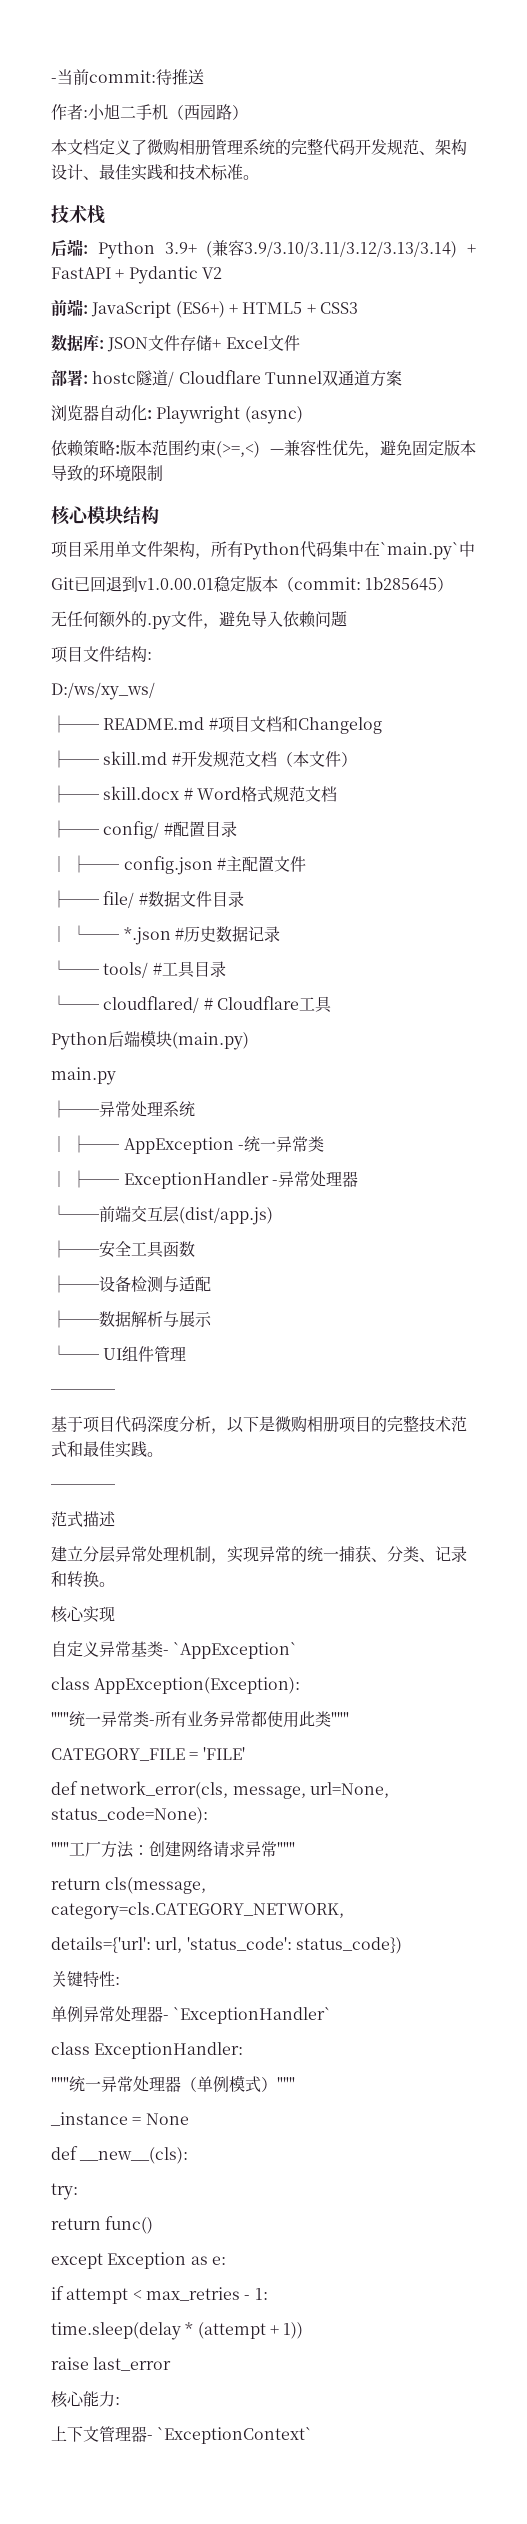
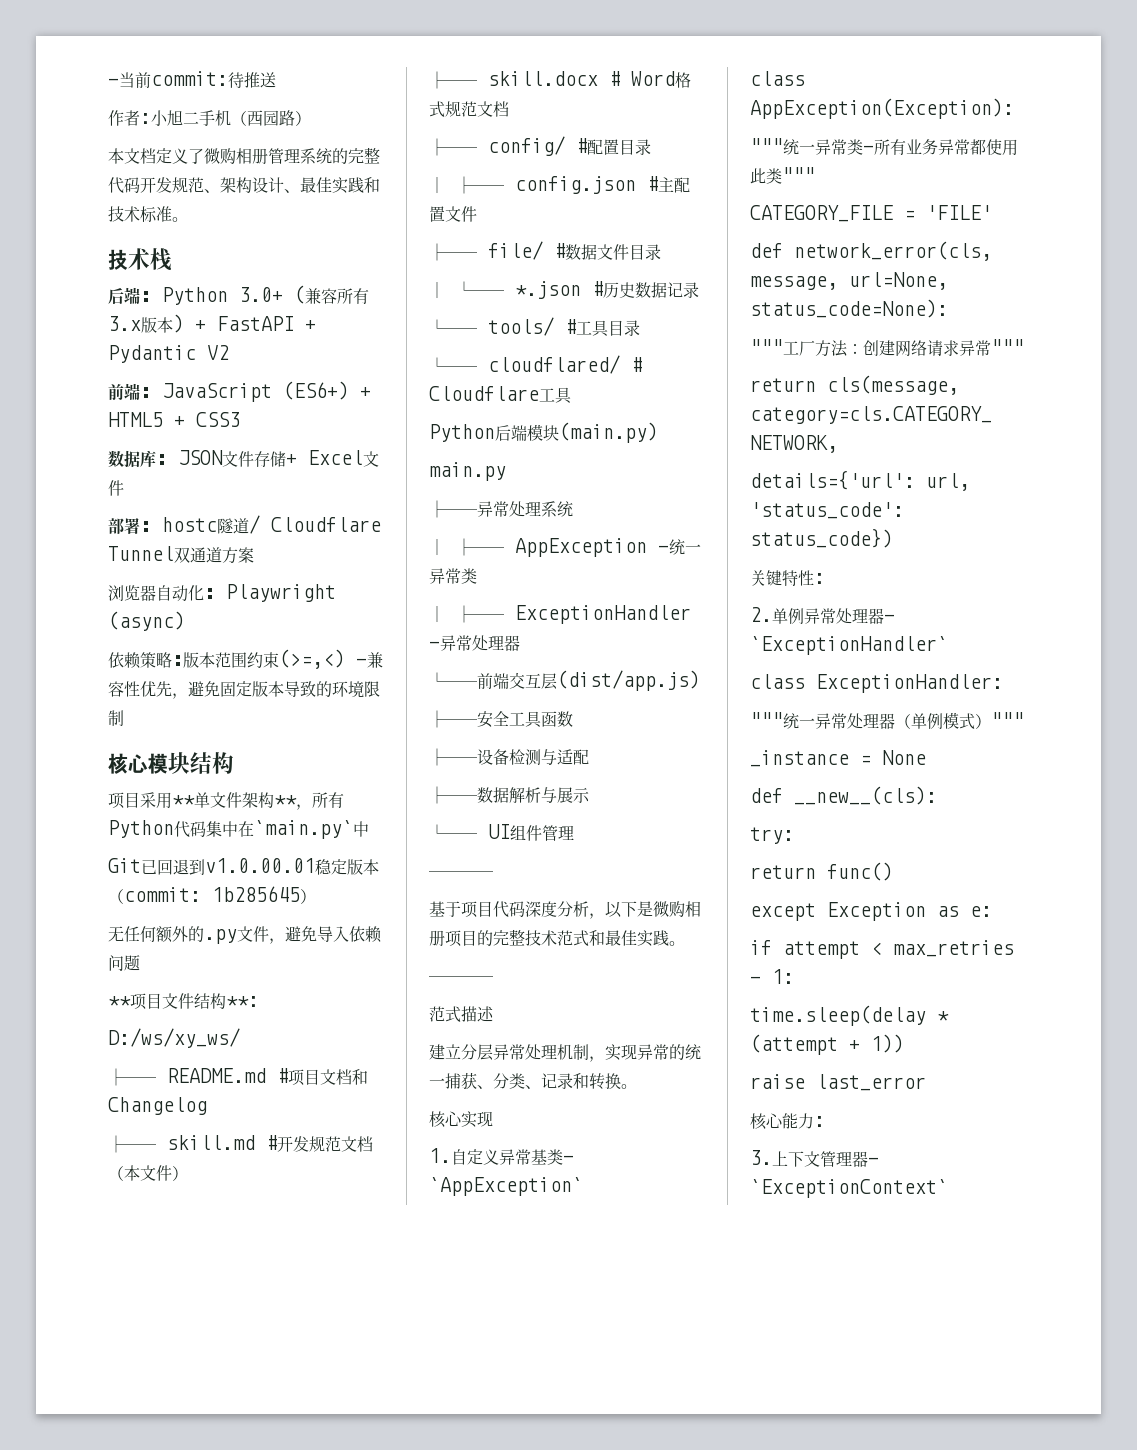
[164,242,197,254] 3.9+ -> [239,287,283,302] 3.0+
[244,241,458,258] 3.9/3.10/3.11/3.12/3.13/3.14) -> [337,288,369,304] [108,314,184,333] 所有3.x版本)
(115, 549) none -> [172,795,195,806] **
(195, 549) none -> [274,795,297,806] **
(347, 619) none -> [108,996,131,1007] **
[147,652,152,660] : -> [226,996,259,1007] **:
(115, 1614) none -> [429,1148,451,1163] 1.
(120, 1981) none -> [750,607,772,622] 2.
(120, 2401) none -> [750,1150,772,1165] 3.

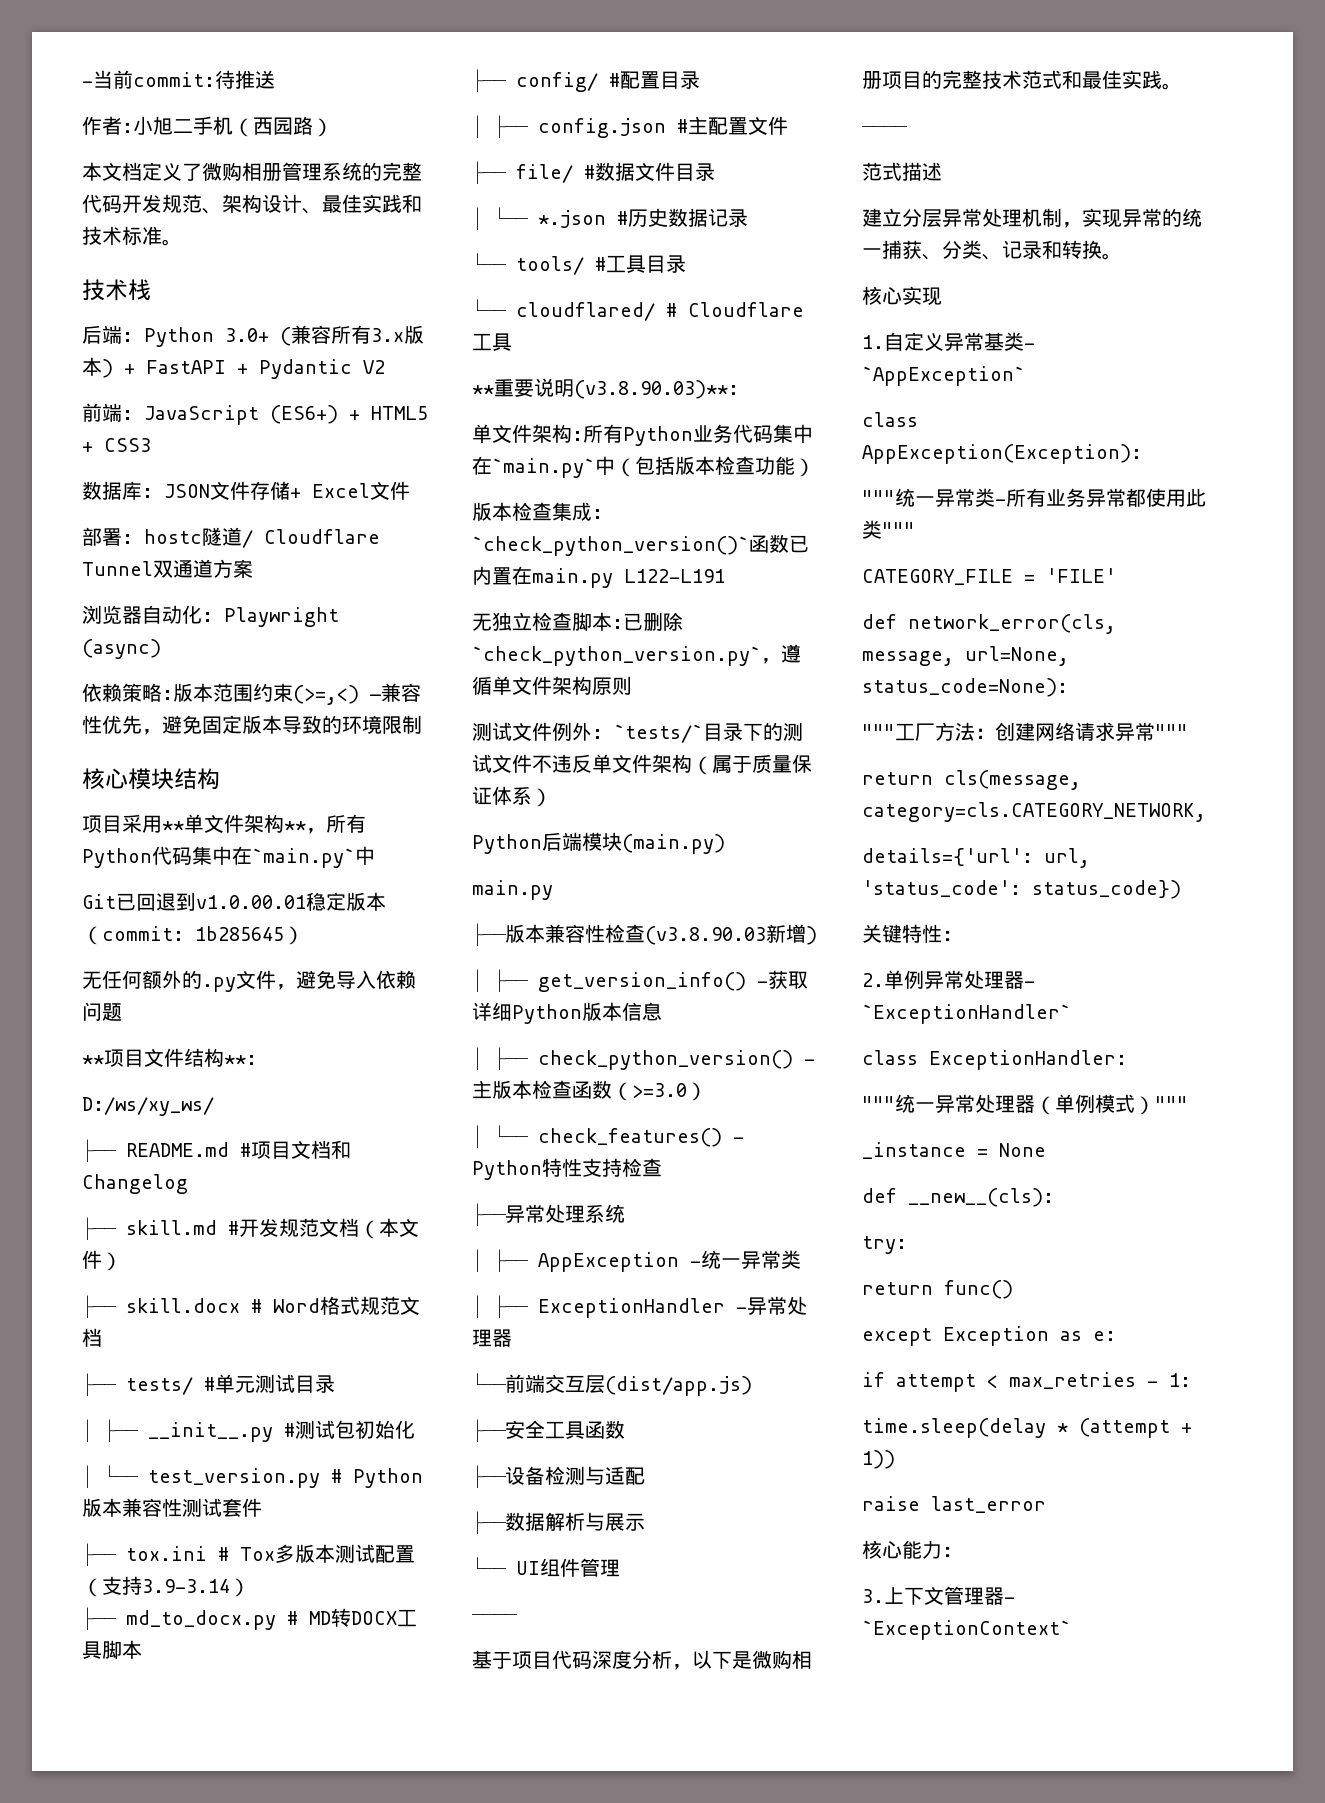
(509, 109) none -> [82,1373,335,1396] [82,1419,415,1442] [82,1465,423,1488] [82,1498,262,1517] [82,1543,415,1566] [82,1576,250,1597] [82,1607,417,1630] [82,1640,142,1659] // ├── tests/ #单元测试目录 // │ ├── __init__.py #测试包初始化 // │ └── test_version.py # Python版本兼容性测试套件 // ├── tox.ini # Tox多版本测试配置（支持3.9-3.14） // ├── md_to_docx.py # MD转DOCX工具脚本
(572, 395) none -> [472,378,739,399] [472,424,813,446] [472,456,815,478] [472,502,603,521] [472,534,809,556] [472,566,725,588] [472,612,683,631] [472,644,801,666] [472,676,632,695] [472,722,803,743] [472,754,812,775] [472,786,552,807] // **重要说明(v3.8.90.03)**: // 单文件架构:所有Python业务代码集中在`main.py`中（包括版本检查功能） // 版本检查集成: `check_python_version()`函数已内置在main.py L122-L191 // 无独立检查脚本:已删除`check_python_version.py`，遵循单文件架构原则 // 测试文件例外: `tests/`目录下的测试文件不违反单文件架构（属于质量保证体系）
(506, 471) none -> [472,923,817,946] [472,969,808,992] [472,1002,662,1024] [472,1047,815,1070] [472,1080,707,1101] [472,1125,744,1148] [472,1158,662,1180] // ├──版本兼容性检查(v3.8.90.03新增) // │ ├── get_version_info() -获取详细Python版本信息 // │ ├── check_python_version() -主版本检查函数（>=3.0） // │ └── check_features() - Python特性支持检查

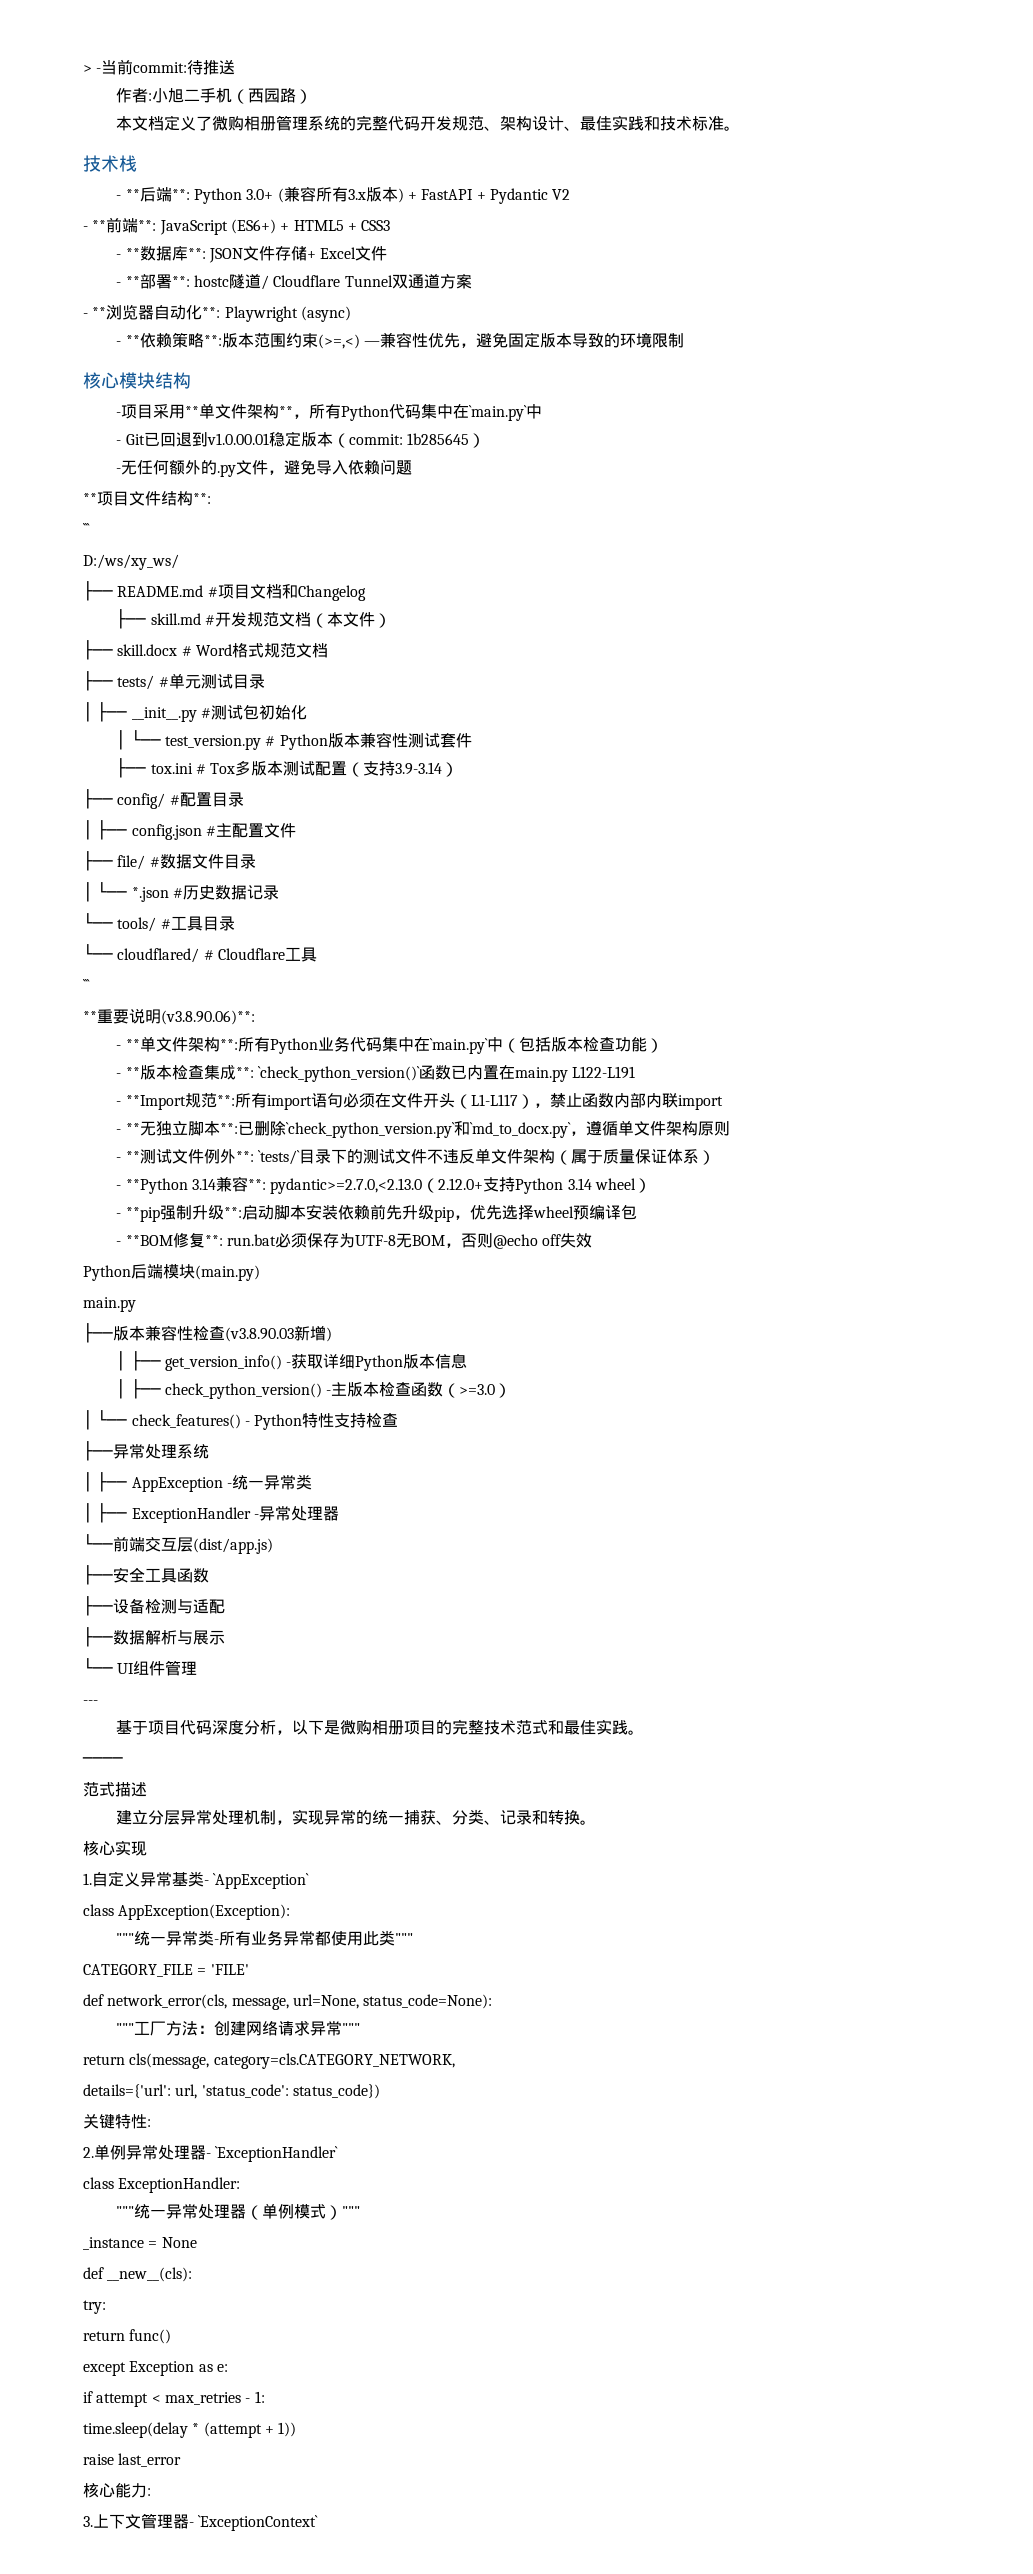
(82, 84) none -> [83,65,92,73] >
[82,325,133,344] 后端: -> [116,187,190,202] - **后端**:
[82,403,133,422] 前端: -> [83,217,157,233] - **前端**:
[82,481,153,500] 数据库: -> [116,246,206,261] - **数据库**:
[82,527,133,546] 部署: -> [116,274,190,289] - **部署**:
(253, 568) none -> [83,307,107,318] - **
[202,612,213,622] : -> [202,307,221,318] **:
(161, 649) none -> [116,335,140,346] - **
[162,690,173,700] : -> [203,335,222,346] **:
(220, 779) none -> [116,412,122,417] -
(375, 855) none -> [116,440,122,445] -
(304, 935) none -> [116,468,122,473] -
(257, 1060) none -> [83,523,90,535] // ```
[82,1607,417,1630] [82,1640,142,1659] // ├── md_to_docx.py # MD转DOCX工具脚本 -> (459, 769) none
(512, 342) none -> [83,979,90,991] // ```
[574,380,739,399] [472,424,583,443] (v3.8.90.03)**: // 单文件架构: -> [161,1010,255,1025] [116,1036,238,1052] (v3.8.90.06)**: // - **单文件架构**:
(815, 467) none -> [116,1067,140,1078] - **
[592,509,603,519] : -> [235,1067,254,1078] **:
[472,612,623,631] 无独立检查脚本: -> [116,1093,723,1110] [116,1121,238,1136] - **Import规范**:所有import语句必须在文件开头（L1-L117），禁止函数内部内联import // - **无独立脚本**:
(761, 656) none -> [453,1121,571,1138] 和`md_to_docx.py`
(632, 685) none -> [116,1151,140,1162] - **
[592,729,603,739] : -> [235,1151,254,1162] **:
(552, 797) none -> [116,1176,651,1194] [116,1204,637,1222] [116,1232,593,1249] // - **Python 3.14兼容**: pydantic>=2.7.0,<2.13.0（2.12.0+支持Python 3.14 wheel） // - **pip强制升级**:启动脚本安装依赖前先升级pip，优先选择wheel预编译包 // - **BOM修复**: run.bat必须保存为UTF-8无BOM，否则@echo off失效
[471,1614,517,1621] ──── -> [83,1700,98,1705] ---

